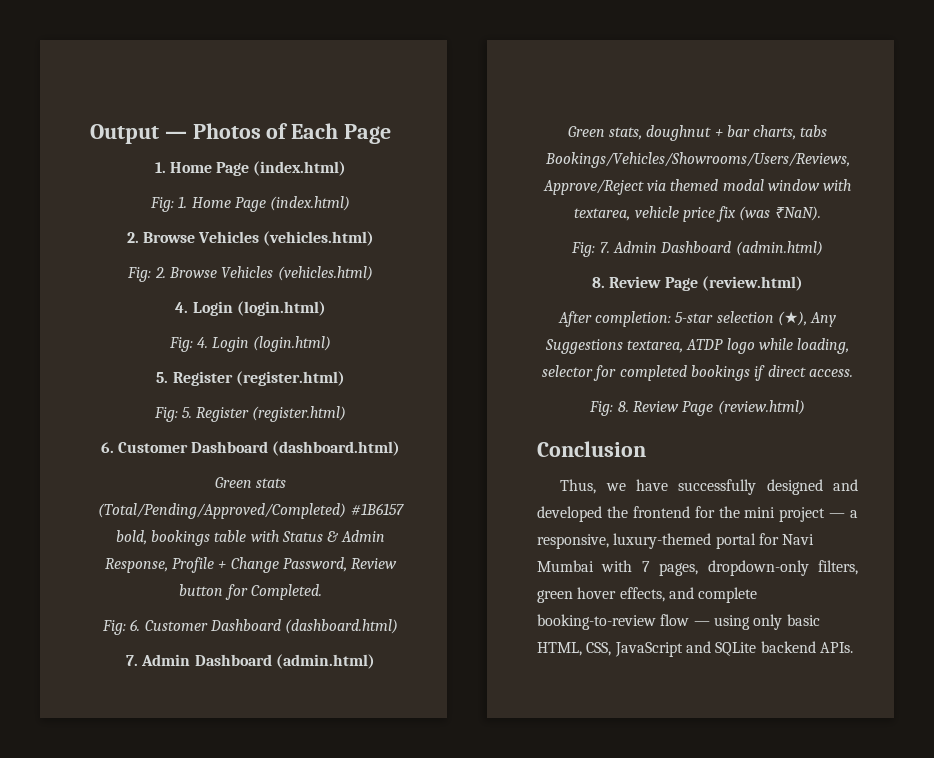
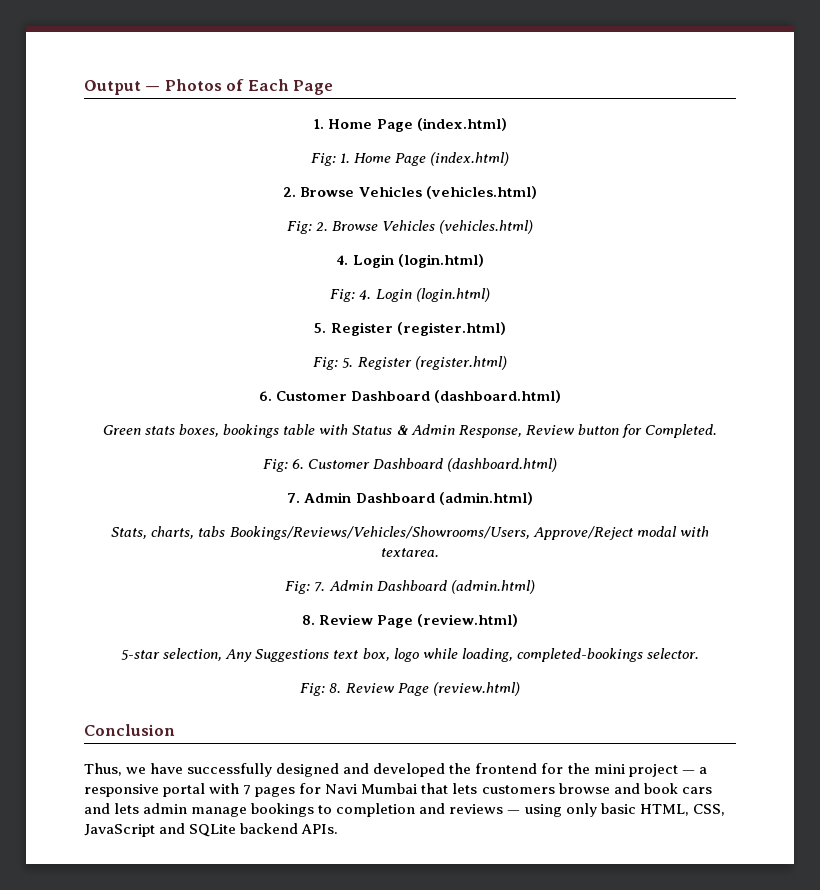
[98,503,404,519] [115,530,147,545] (Total/Pending/Approved/Completed) #1B6157 bold, -> [179,424,220,437] boxes,
[172,557,347,573] Profile + Change Password, -> (522, 431) none
[567,125,828,141] [544,152,850,168] [542,179,852,195] [574,206,821,222] Green stats, doughnut + bar charts, tabs Bookings/Vehicles/Showrooms/Users/Reviews, Approve/Reject via themed modal window with textarea, vehicle price fix (was ₹NaN). -> [111,526,709,540] [381,548,439,557] Stats, charts, tabs Bookings/Reviews/Vehicles/Showrooms/Users, Approve/Reject modal with textarea.
[557,311,837,327] [544,338,850,354] [542,365,853,381] After completion: 5-star selection (★), Any Suggestions textarea, ATDP logo while loading, selector for completed bookings if direct access. -> [121,648,699,662] 5-star selection, Any Suggestions text box, logo while loading, completed-bookings selector.
[537,533,815,549] [537,560,858,576] [537,587,758,603] [537,614,690,630] responsive, luxury-themed portal for Navi Mumbai with 7 pages, dropdown-only filters, green hover effects, and complete booking-to-review flow -> [84,783,712,797] [84,803,504,817] responsive portal with 7 pages for Navi Mumbai that lets customers browse and book cars and lets admin manage bookings to completion and reviews

